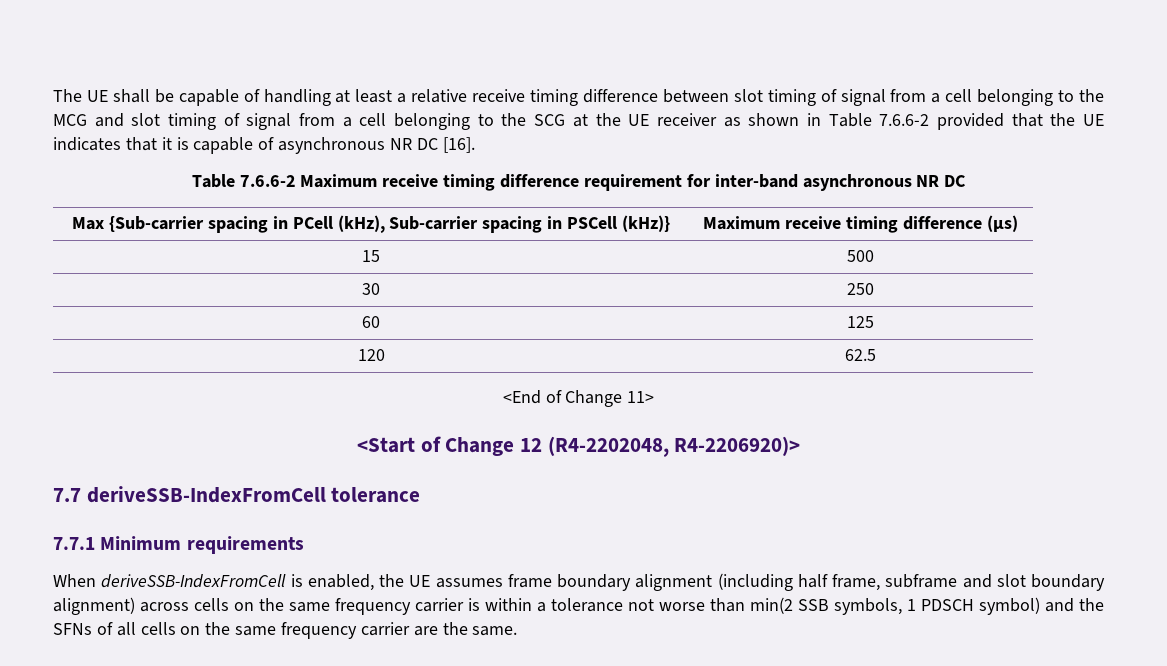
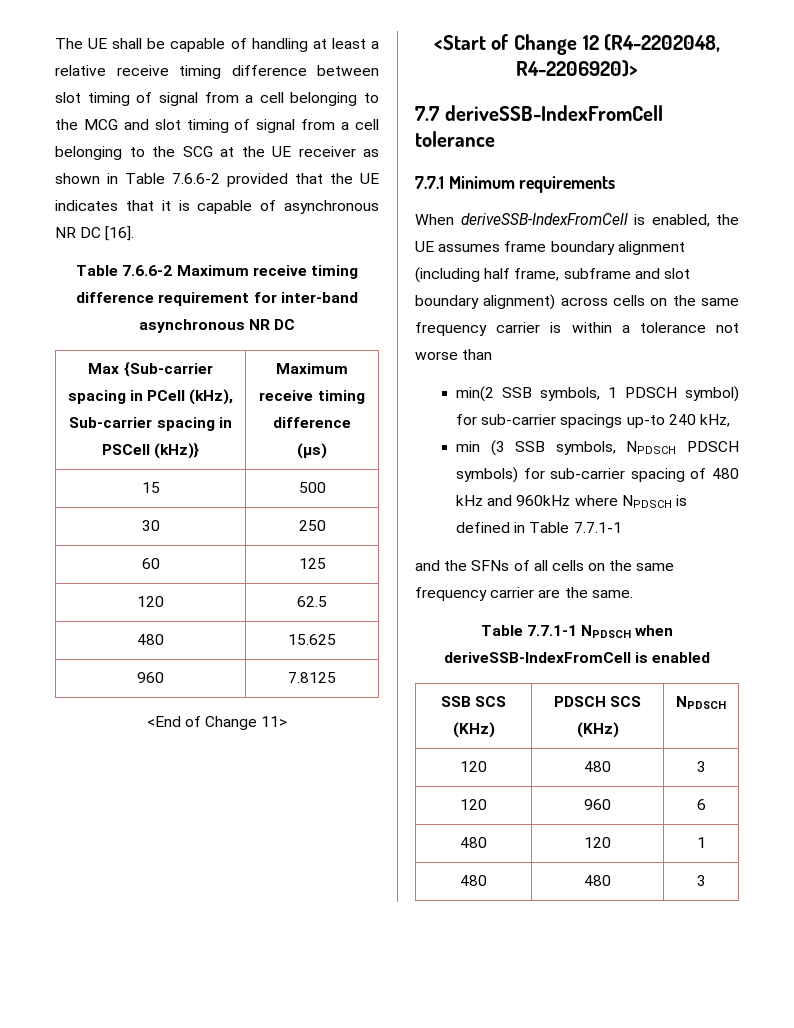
(876, 355) none -> [137,634,164,645] [288,634,336,645] [137,672,164,683] [288,672,336,683] // 480 | 15.625 // 960 | 7.8125
(745, 605) none -> (493, 354) //
(1040, 606) none -> [456,414,730,428] [456,440,739,456] [456,467,739,483] [456,495,687,508] [456,522,622,533] for sub-carrier spacings up-to 240 kHz, // min (3 SSB symbols, NPDSCH PDSCH symbols) for sub-carrier spacing of 480 kHz and 960kHz where NPDSCH is defined in Table 7.7.1-1 //
(518, 631) none -> [480,625,674,638] [443,652,711,663] [440,696,507,707] [452,722,495,738] [553,696,642,707] [576,722,619,738] [676,696,726,709] [460,761,487,772] [584,761,611,772] [696,761,706,772] [460,799,487,810] [584,799,611,810] [696,799,706,810] [460,837,487,848] [584,837,611,848] [696,837,706,848] [460,875,487,886] [584,875,611,886] [696,875,706,886] // Table 7.7.1-1 NPDSCH when deriveSSB-IndexFromCell is enabled // SSB SCS (KHz) | PDSCH SCS (KHz) | NPDSCH // 120 | 480 | 3 // 120 | 960 | 6 // 480 | 120 | 1 // 480 | 480 | 3

